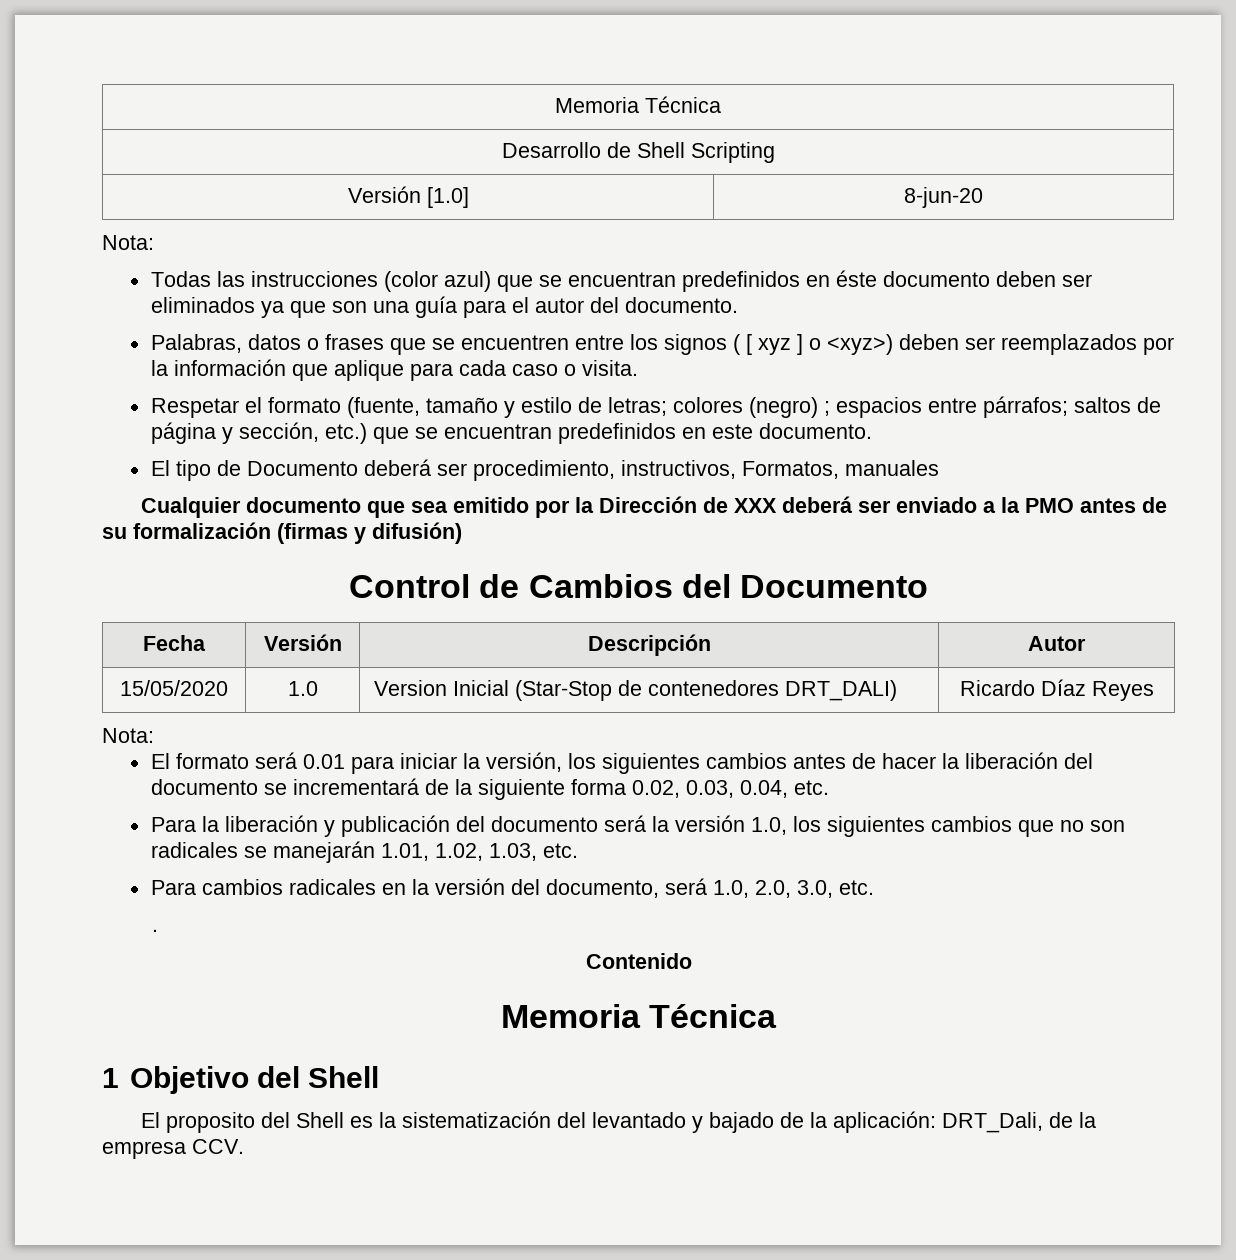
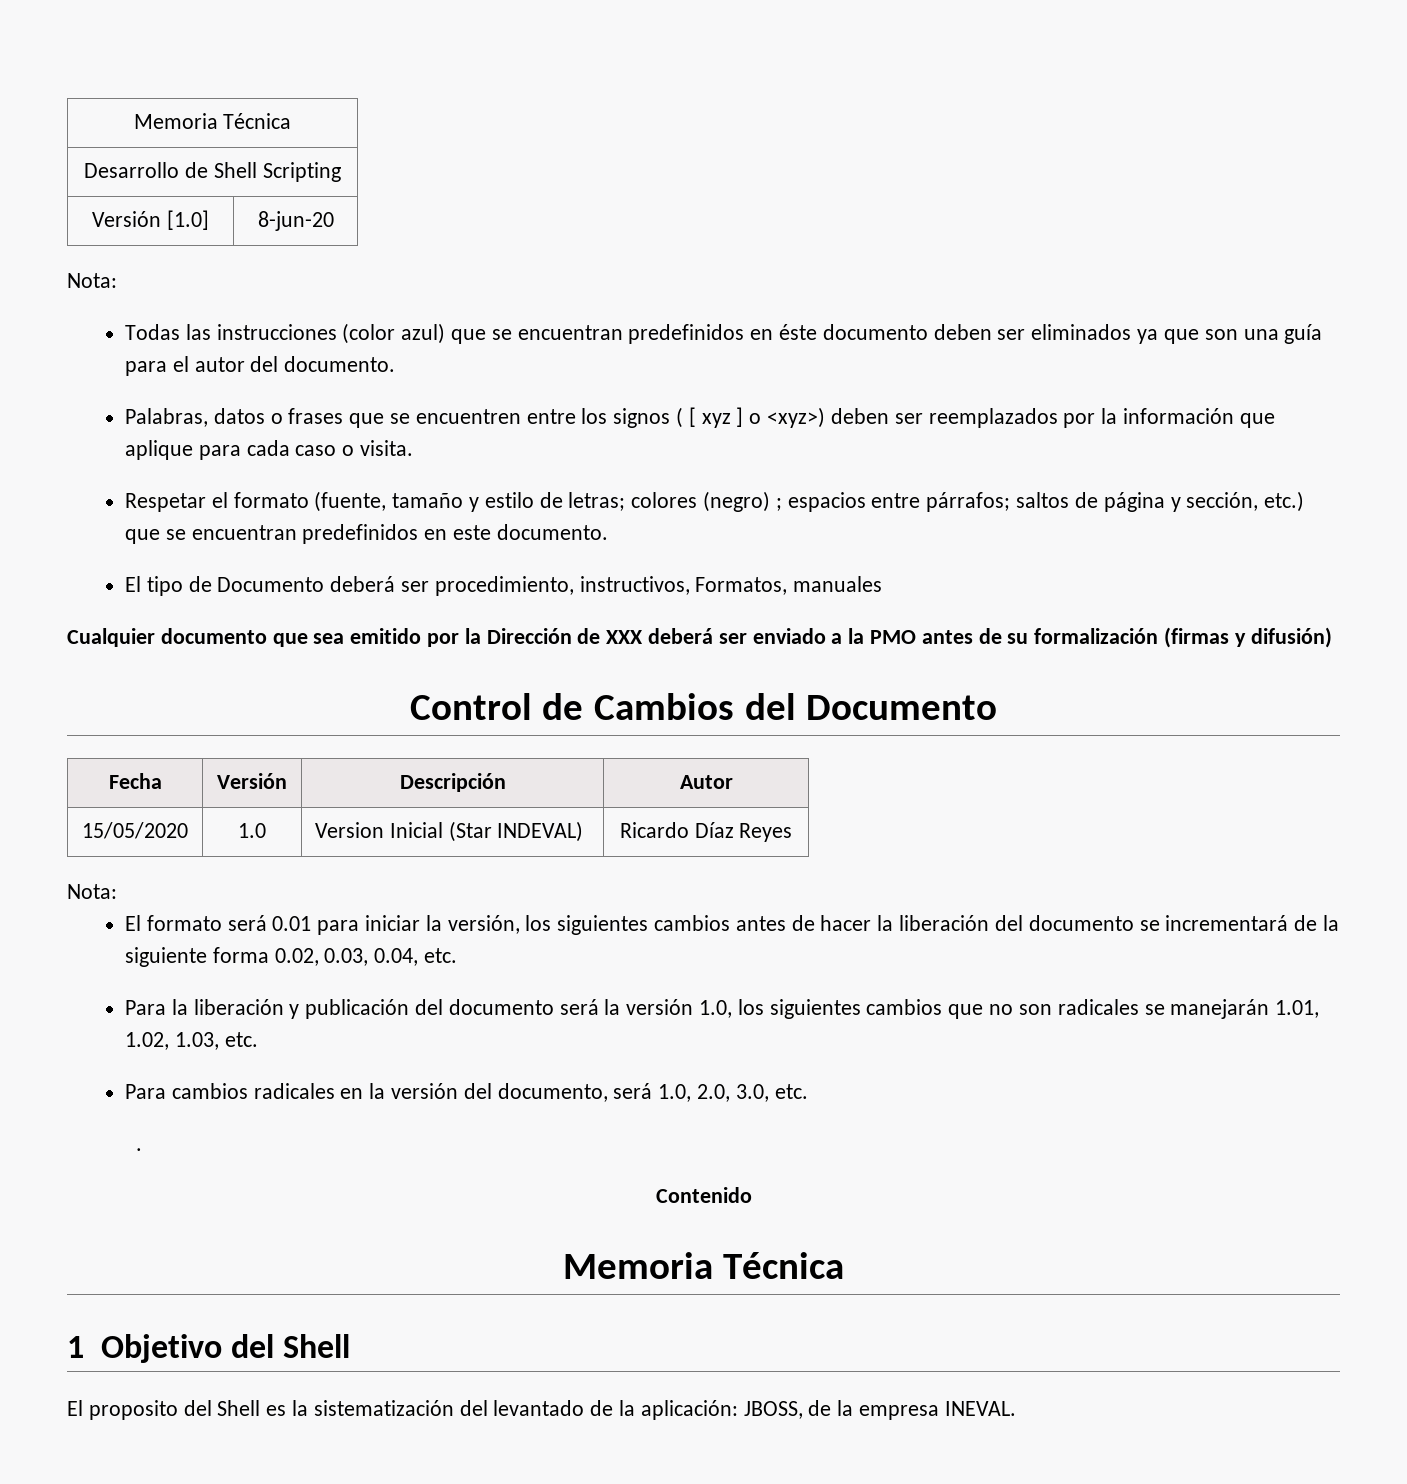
[515,680,898,701] (Star-Stop de contenedores DRT_DALI) -> [448,821,584,842] (Star INDEVAL)
[692,1112,775,1133] y bajado -> (585, 1408) none
[942,1112,1044,1133] DRT_Dali, -> [743,1401,803,1419] JBOSS,
[192,1139,244,1154] CCV. -> [944,1401,1016,1416] INEVAL.

